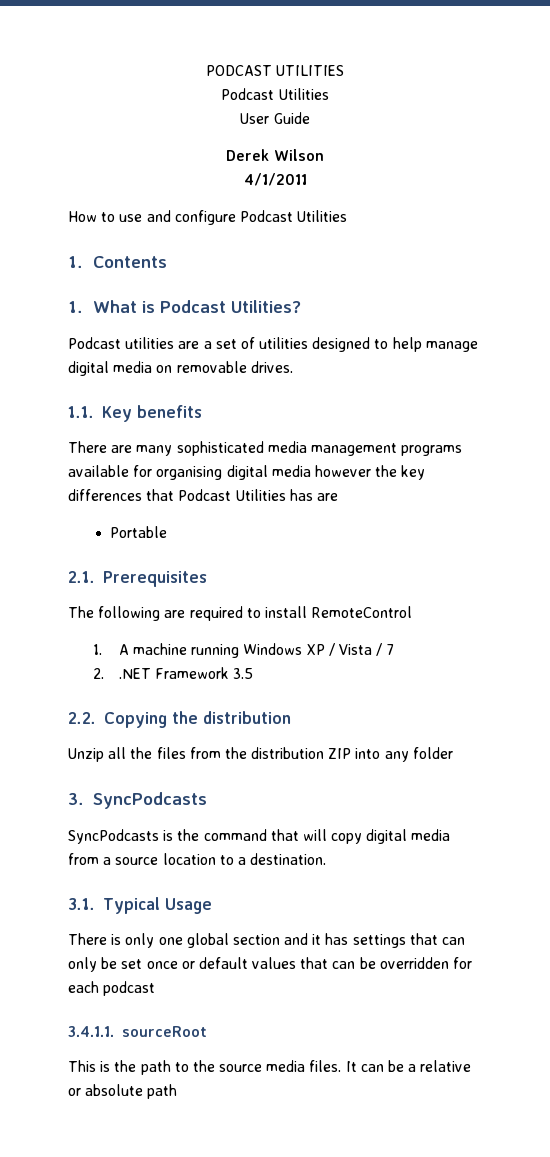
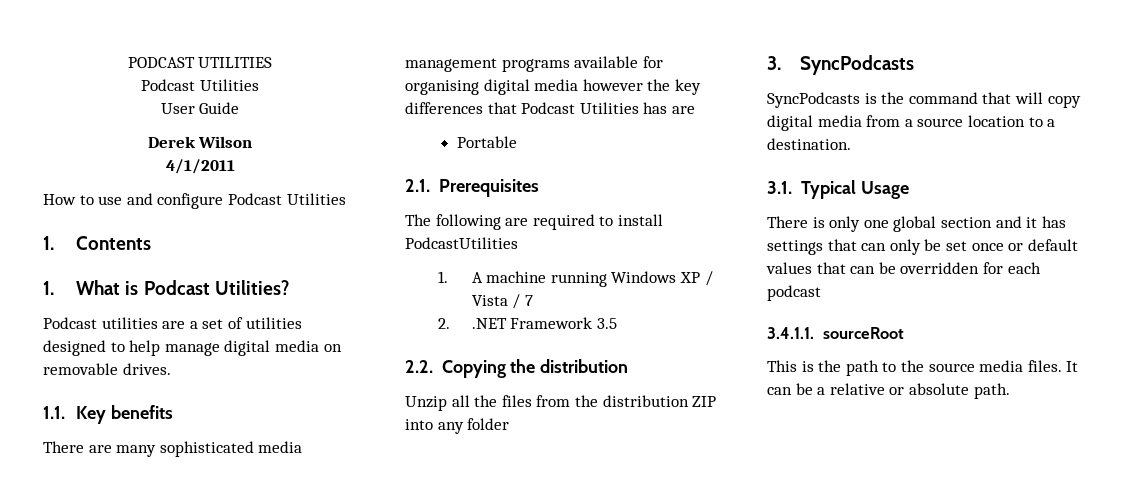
[311,606,413,618] RemoteControl -> [405,237,518,249] PodcastUtilities
[147,1084,178,1099] path -> [973,383,1010,399] path.

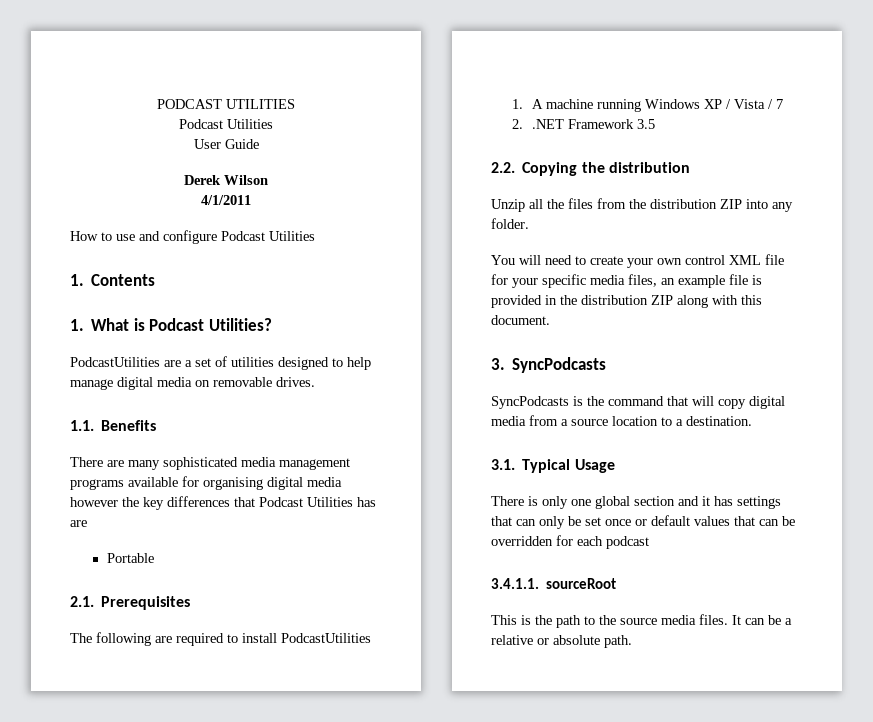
[43,317,158,329] Podcast utilities -> [70,357,160,367] PodcastUtilities
[76,405,174,424] Key benefits -> [101,420,157,431] Benefits
[467,418,510,430] folder -> [491,218,529,229] [491,254,784,268] [491,274,762,288] [491,295,762,308] [491,315,550,325] folder. // You will need to create your own control XML file for your specific media files, an example file is provided in the distribution ZIP along with this document.

